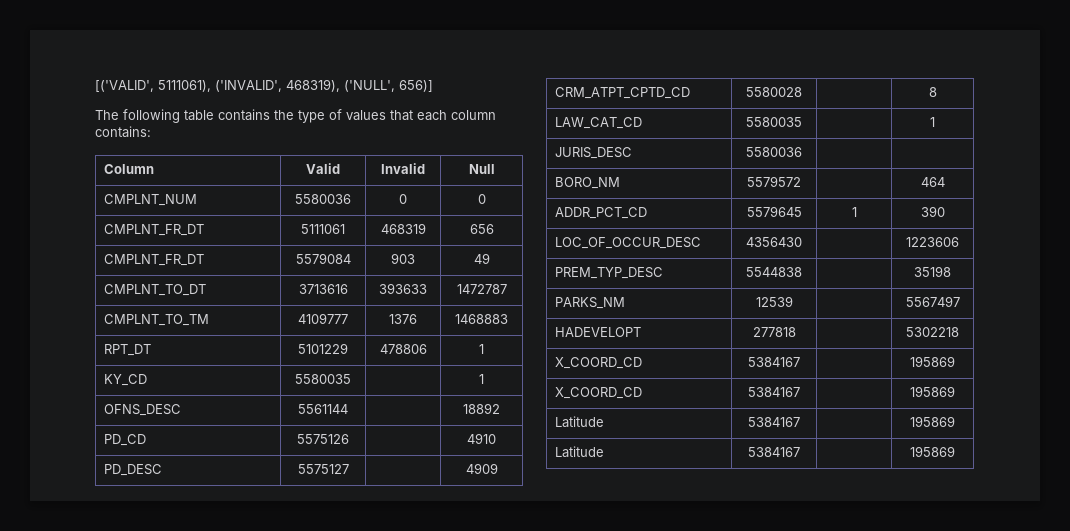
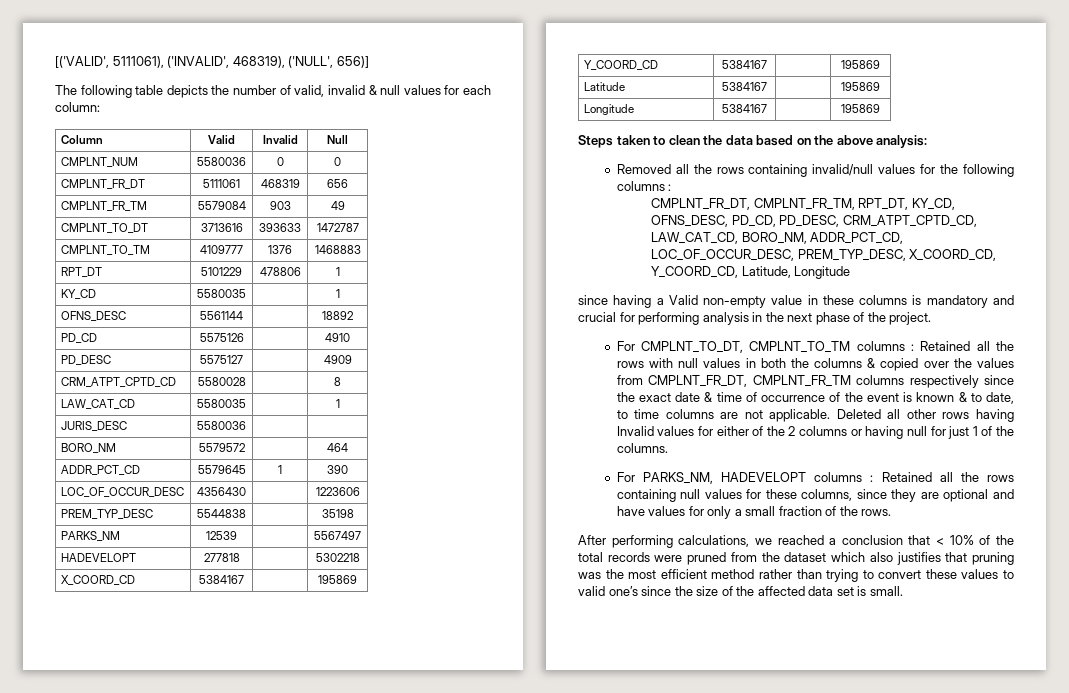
[218,109,496,123] [95,126,151,138] contains the type of values that each column contains: -> [166,85,492,98] [55,102,100,112] depicts the number of valid, invalid & null values for each column:
[104,254,205,266] CMPLNT_FR_DT -> [60,201,147,211] CMPLNT_FR_TM
[555,387,643,399] X_COORD_CD -> [583,60,658,70] Y_COORD_CD
[555,446,605,458] [748,447,800,457] [910,446,955,457] Latitude | 5384167 | | 195869 -> [583,104,634,115] [722,104,767,113] [841,104,880,113] [578,135,928,148] [616,164,1014,177] [616,181,672,191] [651,198,955,210] [651,215,977,227] [651,232,904,244] [651,249,997,261] [651,266,851,279] [578,295,1014,308] [578,312,932,325] [616,341,1015,353] [616,358,1014,371] [616,375,1014,388] [616,392,1014,404] [616,409,1014,422] [616,426,1014,439] [616,443,668,453] [616,472,1015,484] [616,489,1014,502] [616,506,892,519] [578,535,1014,548] [578,552,1014,565] [578,569,1014,582] [578,586,903,596] Longitude | 5384167 | | 195869 // Steps taken to clean the data based on the above analysis: // Removed all the rows containing invalid/null values for the following columns : // CMPLNT_FR_DT, CMPLNT_FR_TM, RPT_DT, KY_CD, OFNS_DESC, PD_CD, PD_DESC, CRM_ATPT_CPTD_CD, LAW_CAT_CD, BORO_NM, ADDR_PCT_CD, LOC_OF_OCCUR_DESC, PREM_TYP_DESC, X_COORD_CD, Y_COORD_CD, Latitude, Longitude // since having a Valid non-empty value in these columns is mandatory and crucial for performing analysis in the next phase of the project. // For CMPLNT_TO_DT, CMPLNT_TO_TM columns : Retained all the rows with null values in both the columns & copied over the values from CMPLNT_FR_DT, CMPLNT_FR_TM columns respectively since the exact date & time of occurrence of the event is known & to date, to time columns are not applicable. Deleted all other rows having Invalid values for either of the 2 columns or having null for just 1 of the columns. // For PARKS_NM, HADEVELOPT columns : Retained all the rows containing null values for these columns, since they are optional and have values for only a small fraction of the rows. // After performing calculations, we reached a conclusion that < 10% of the total records were pruned from the dataset which also justifies that pruning was the most efficient method rather than trying to convert these values to valid one’s since the size of the affected data set is small.

